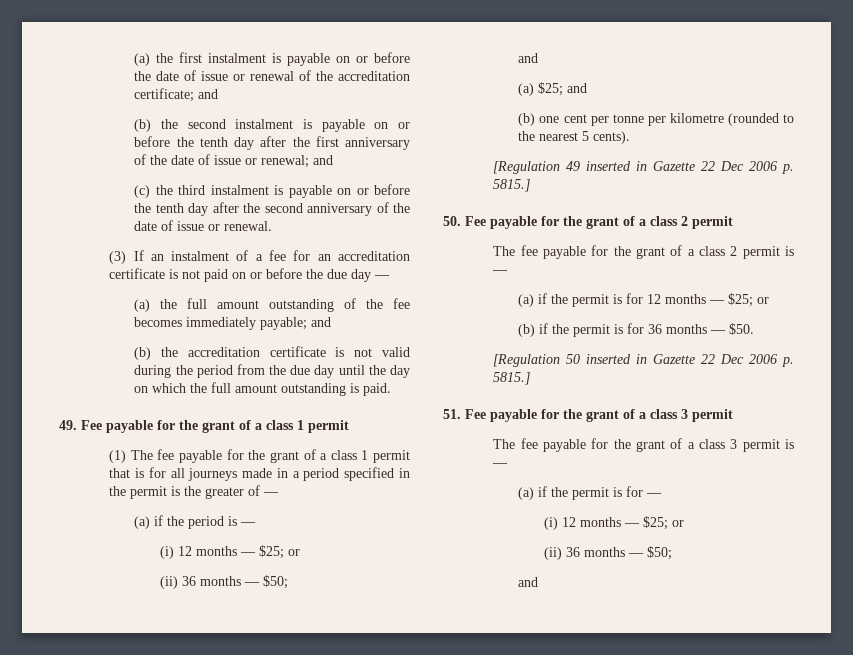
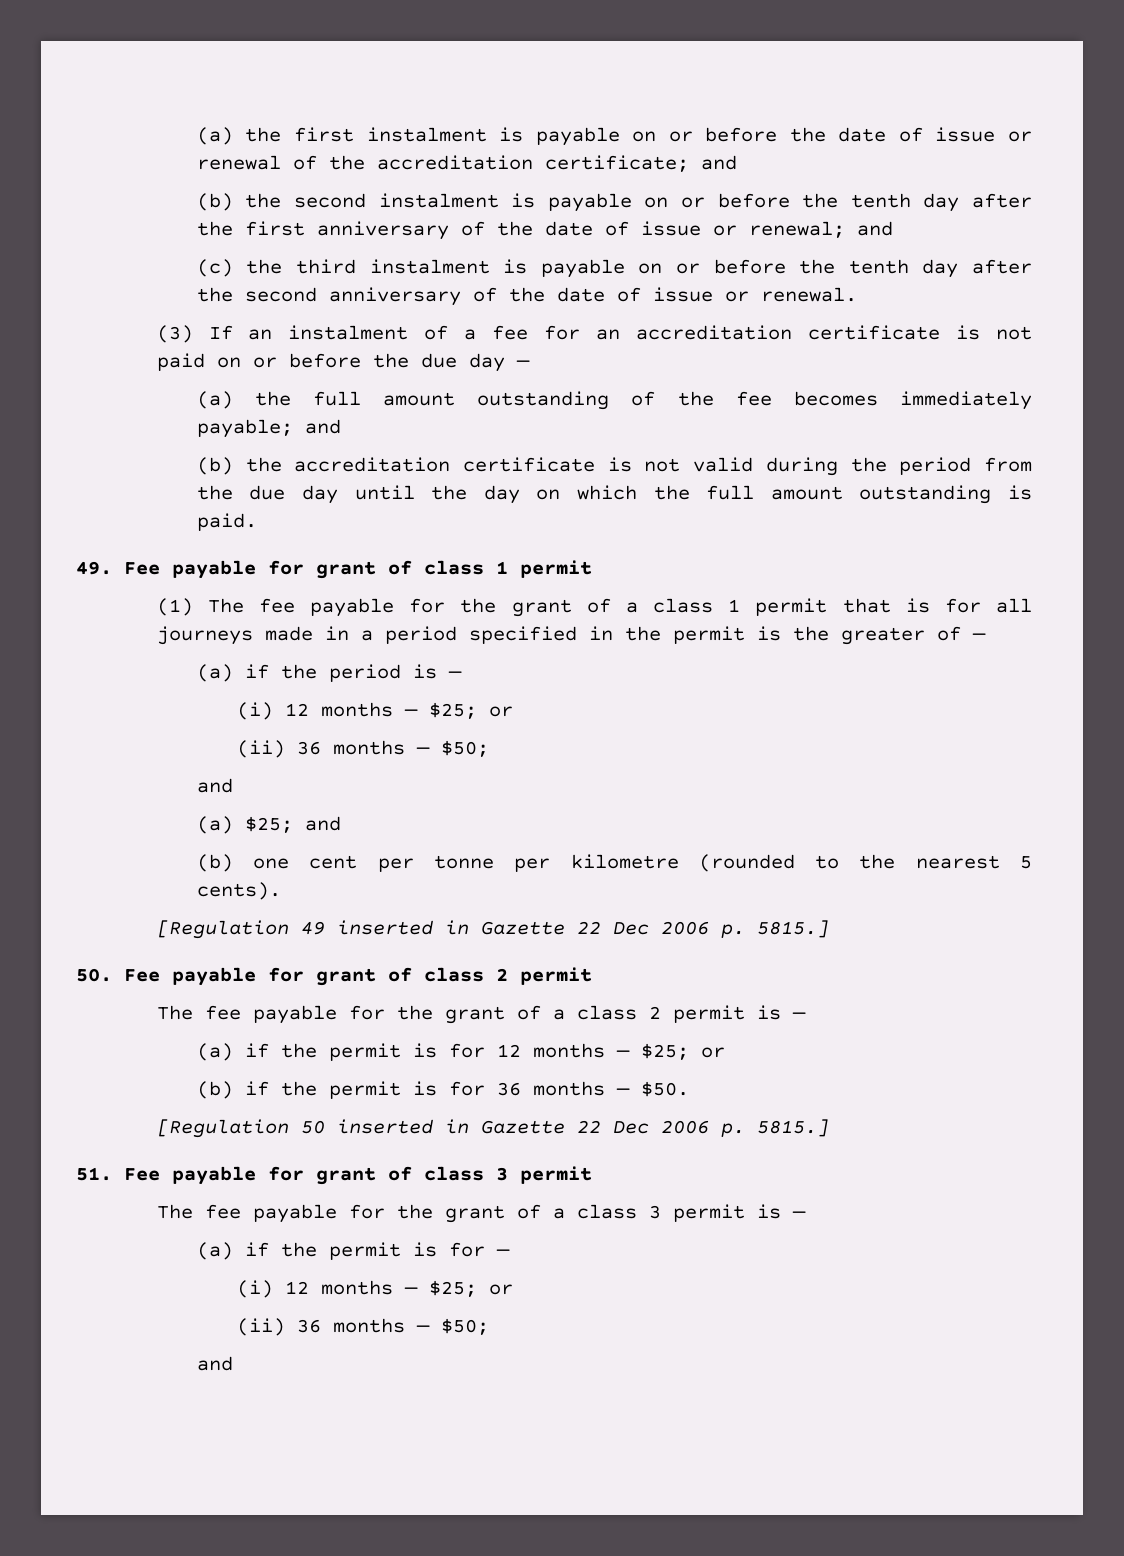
[179,420,262,433] the grant of a -> [316,560,412,579] grant of
[563,216,646,229] the grant of a -> [316,967,412,986] grant of
[563,409,646,422] the grant of a -> [316,1166,412,1185] grant of

